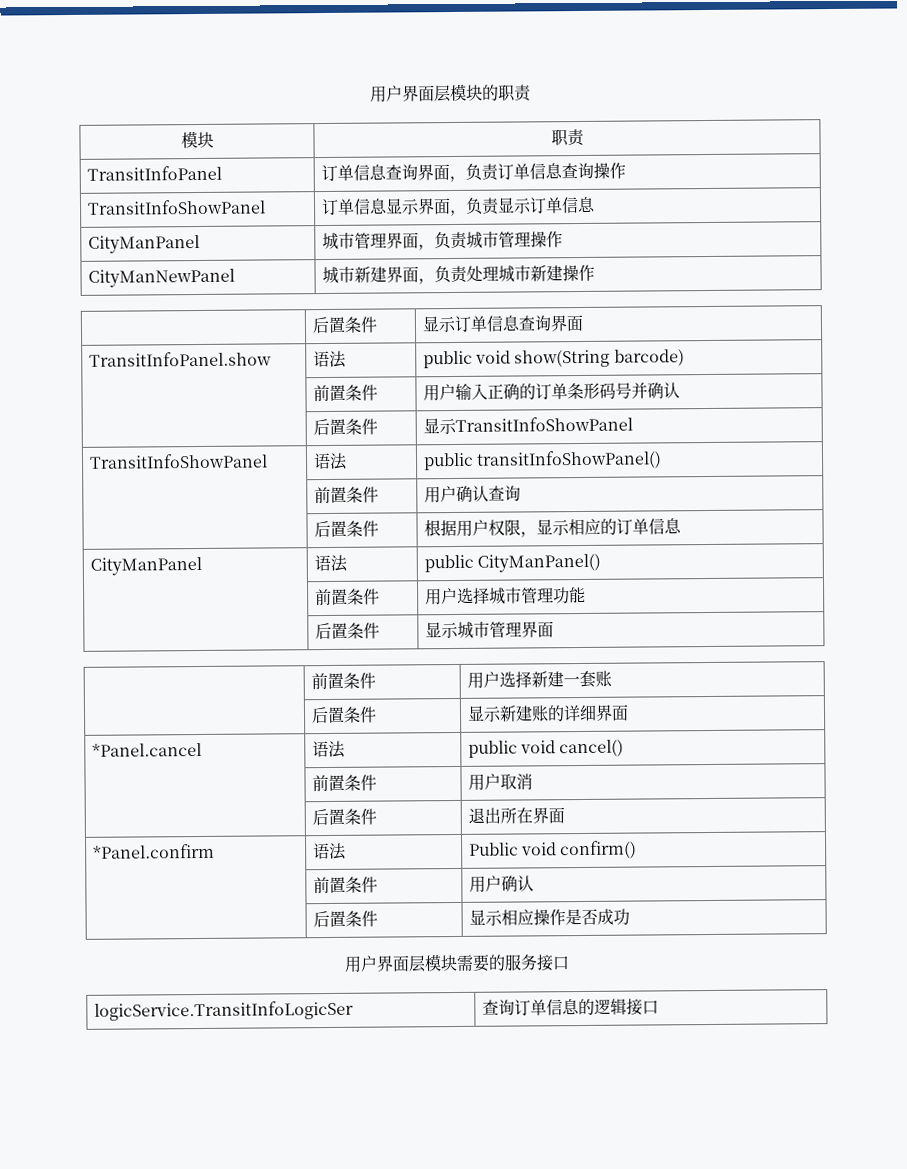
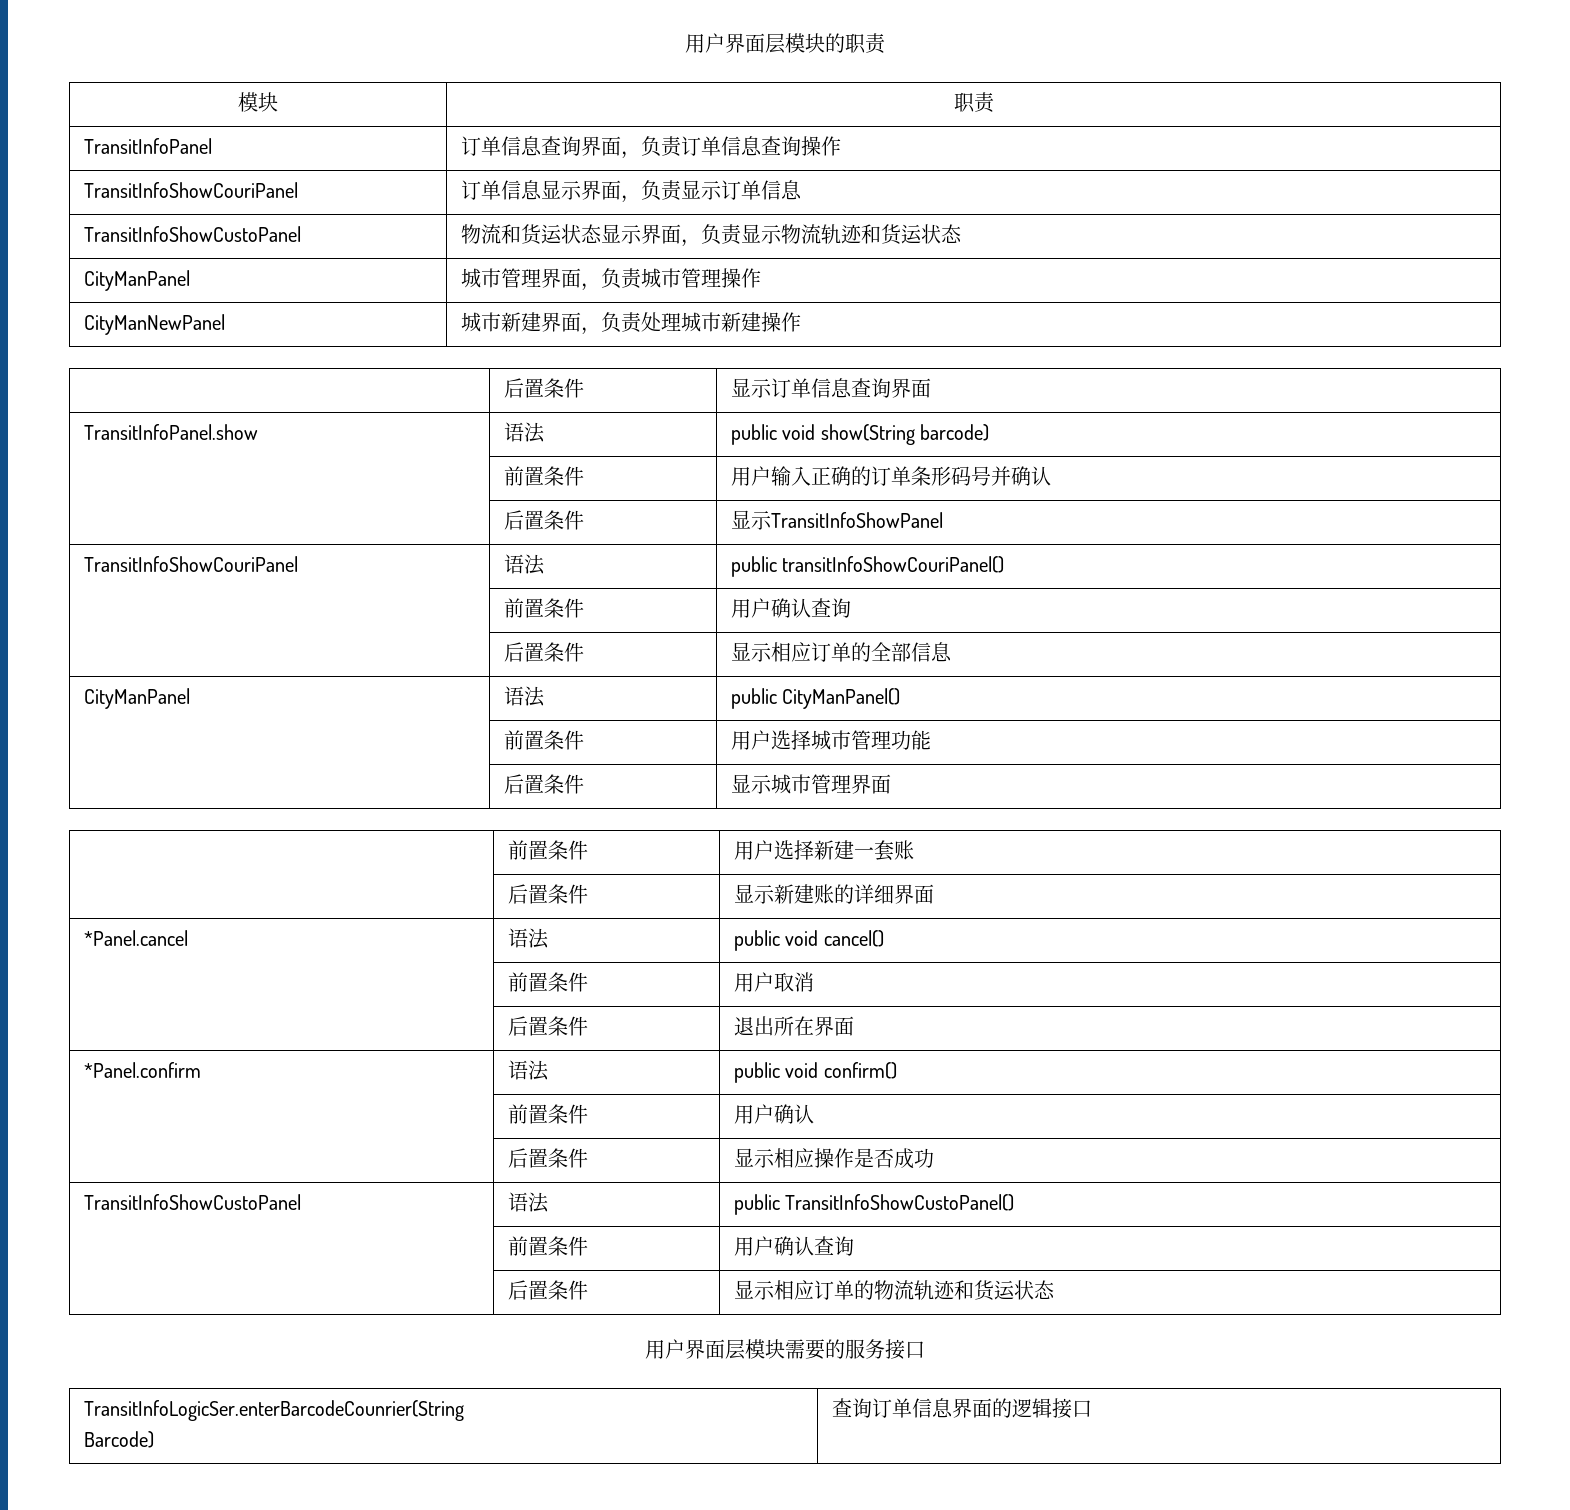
[86,199,266,215] TransitInfoShowPanel -> [83,182,298,198] TransitInfoShowCouriPanel
(596, 204) none -> [83,226,301,242] [460,224,962,247] // TransitInfoShowCustoPanel | 物流和货运状态显示界面，负责显示物流轨迹和货运状态
[88,453,268,469] [312,452,348,470] [422,450,662,471] [313,486,379,504] [423,485,521,504] [313,520,379,538] [423,518,649,538] TransitInfoShowPanel | 语法 | public transitInfoShowPanel() // | 前置条件 | 用户确认查询 // | 后置条件 | 根据用户权限，显示相应的订单 -> [83,556,298,572] [503,554,545,575] [730,556,1005,577] [503,598,584,618] [730,598,851,618] [503,642,584,662] [730,642,911,662] TransitInfoShowCouriPanel | 语法 | public transitInfoShowCouriPanel() // | 前置条件 | 用户确认查询 // | 后置条件 | 显示相应订单的全部
[468,842,519,856] Public -> [733,1062,780,1083] public
(630, 917) none -> [83,1194,301,1210] [507,1192,549,1213] [733,1194,1015,1215] [507,1236,588,1256] [733,1236,854,1256] [507,1280,588,1300] [733,1280,1055,1301] // TransitInfoShowCustoPanel | 语法 | public TransitInfoShowCustoPanel() // | 前置条件 | 用户确认查询 // | 后置条件 | 显示相应订单的物流轨迹和货运状态
[93,1000,354,1021] logicService.TransitInfoLogicSer -> [83,1400,464,1421] [83,1431,154,1448] TransitInfoLogicSer.enterBarcodeCounrier(String // Barcode)
(580, 1007) none -> [951,1398,992,1418] 界面

